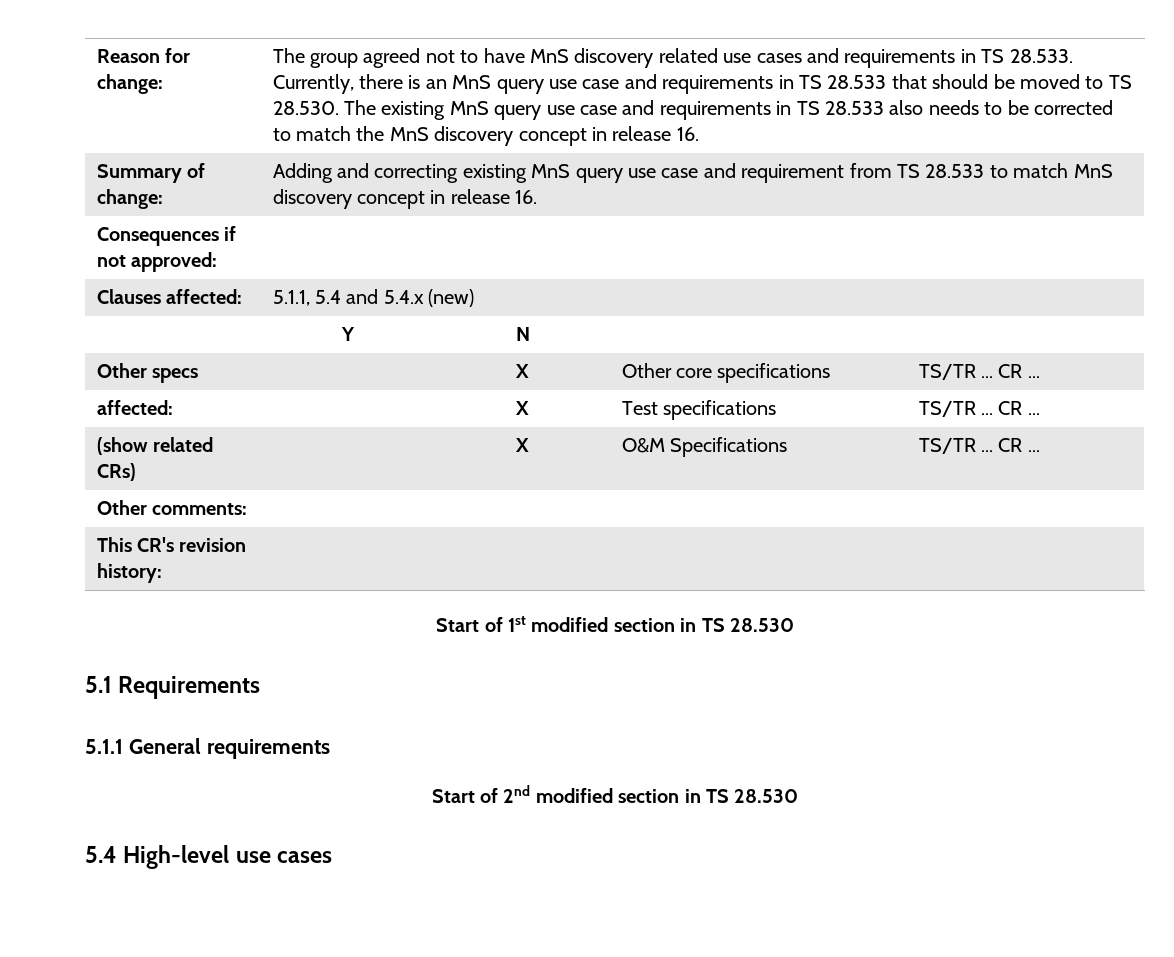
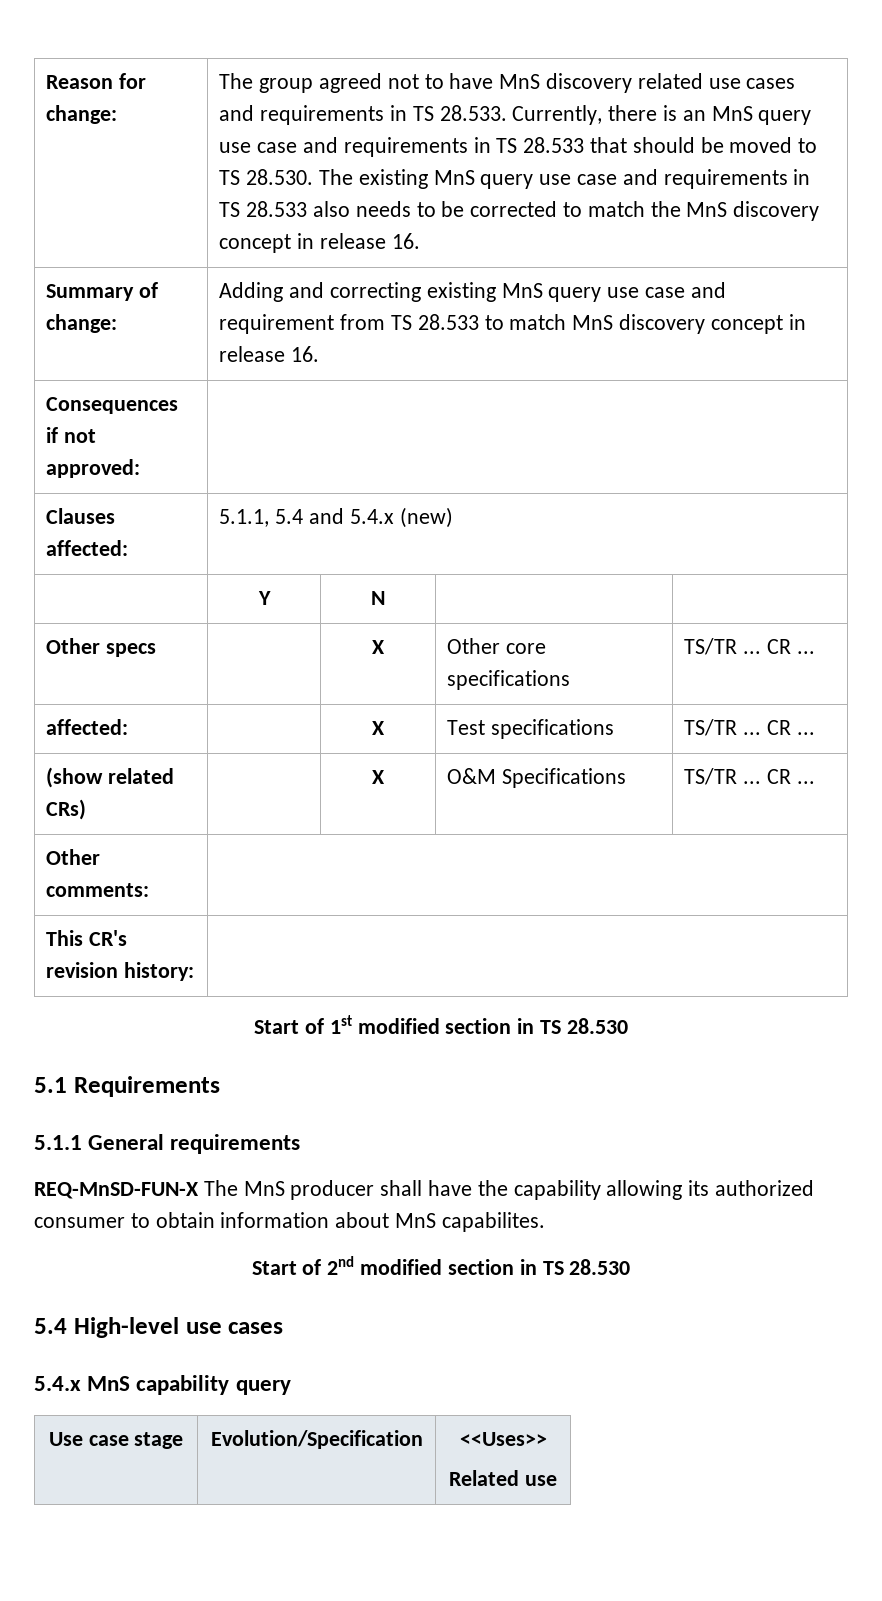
(330, 749) none -> [34,1180,815,1200] [34,1212,545,1232] // REQ-MnSD-FUN-X The MnS producer shall have the capability allowing its authorized consumer to obtain information about MnS capabilites.
(333, 857) none -> [34,1375,291,1395] [48,1432,184,1449] [210,1430,423,1449] [459,1432,547,1446] [449,1470,557,1486] // 5.4.x MnS capability query // Use case stage | Evolution/Specification | <<Uses>> // Related use

